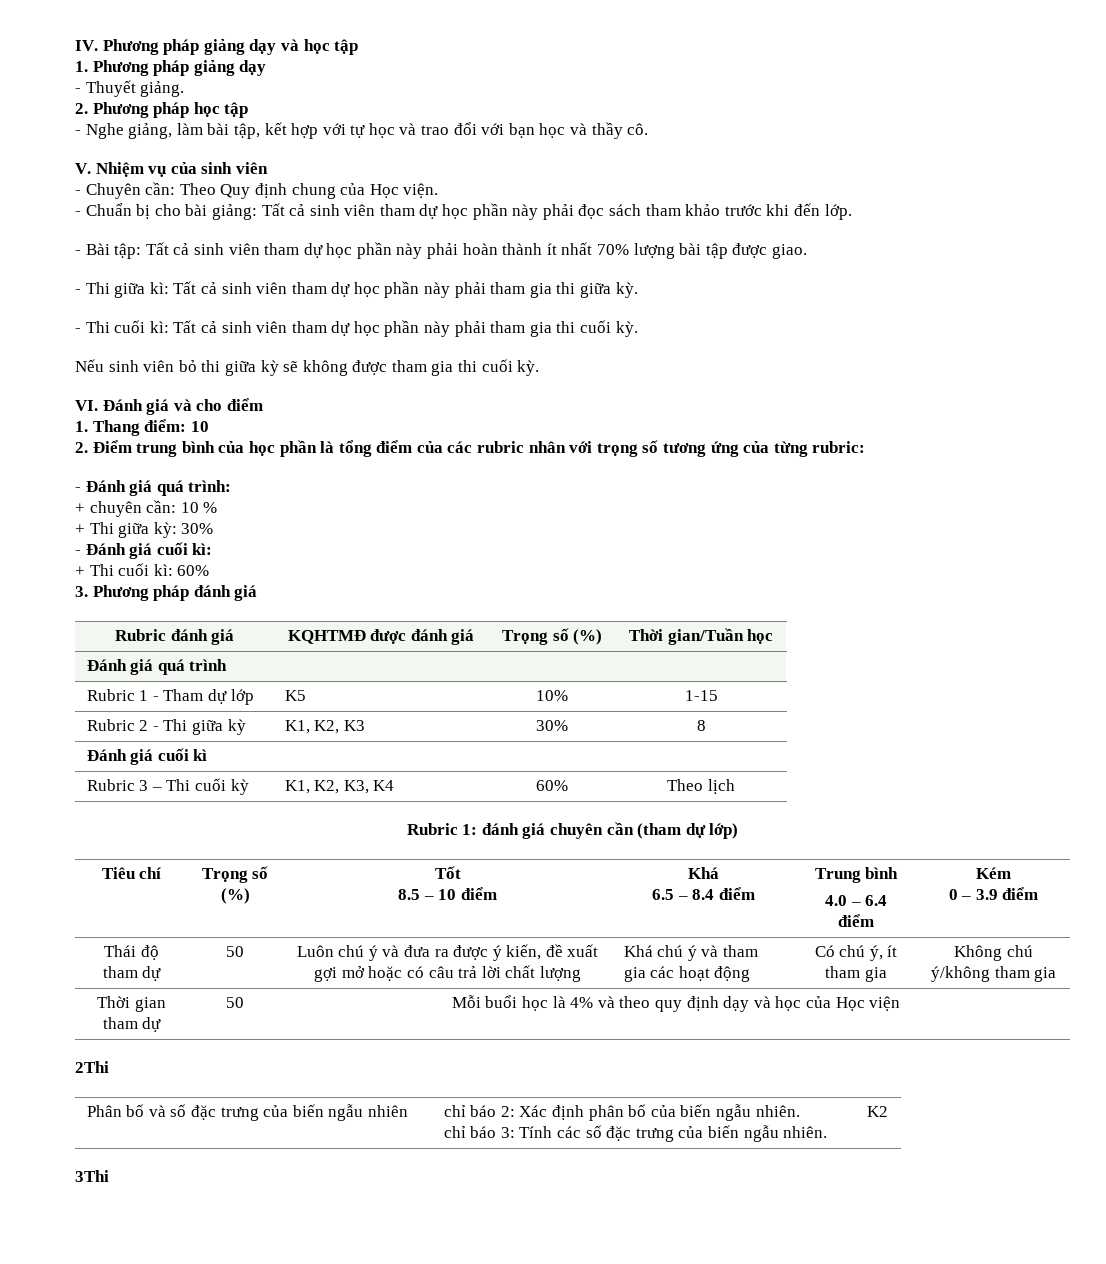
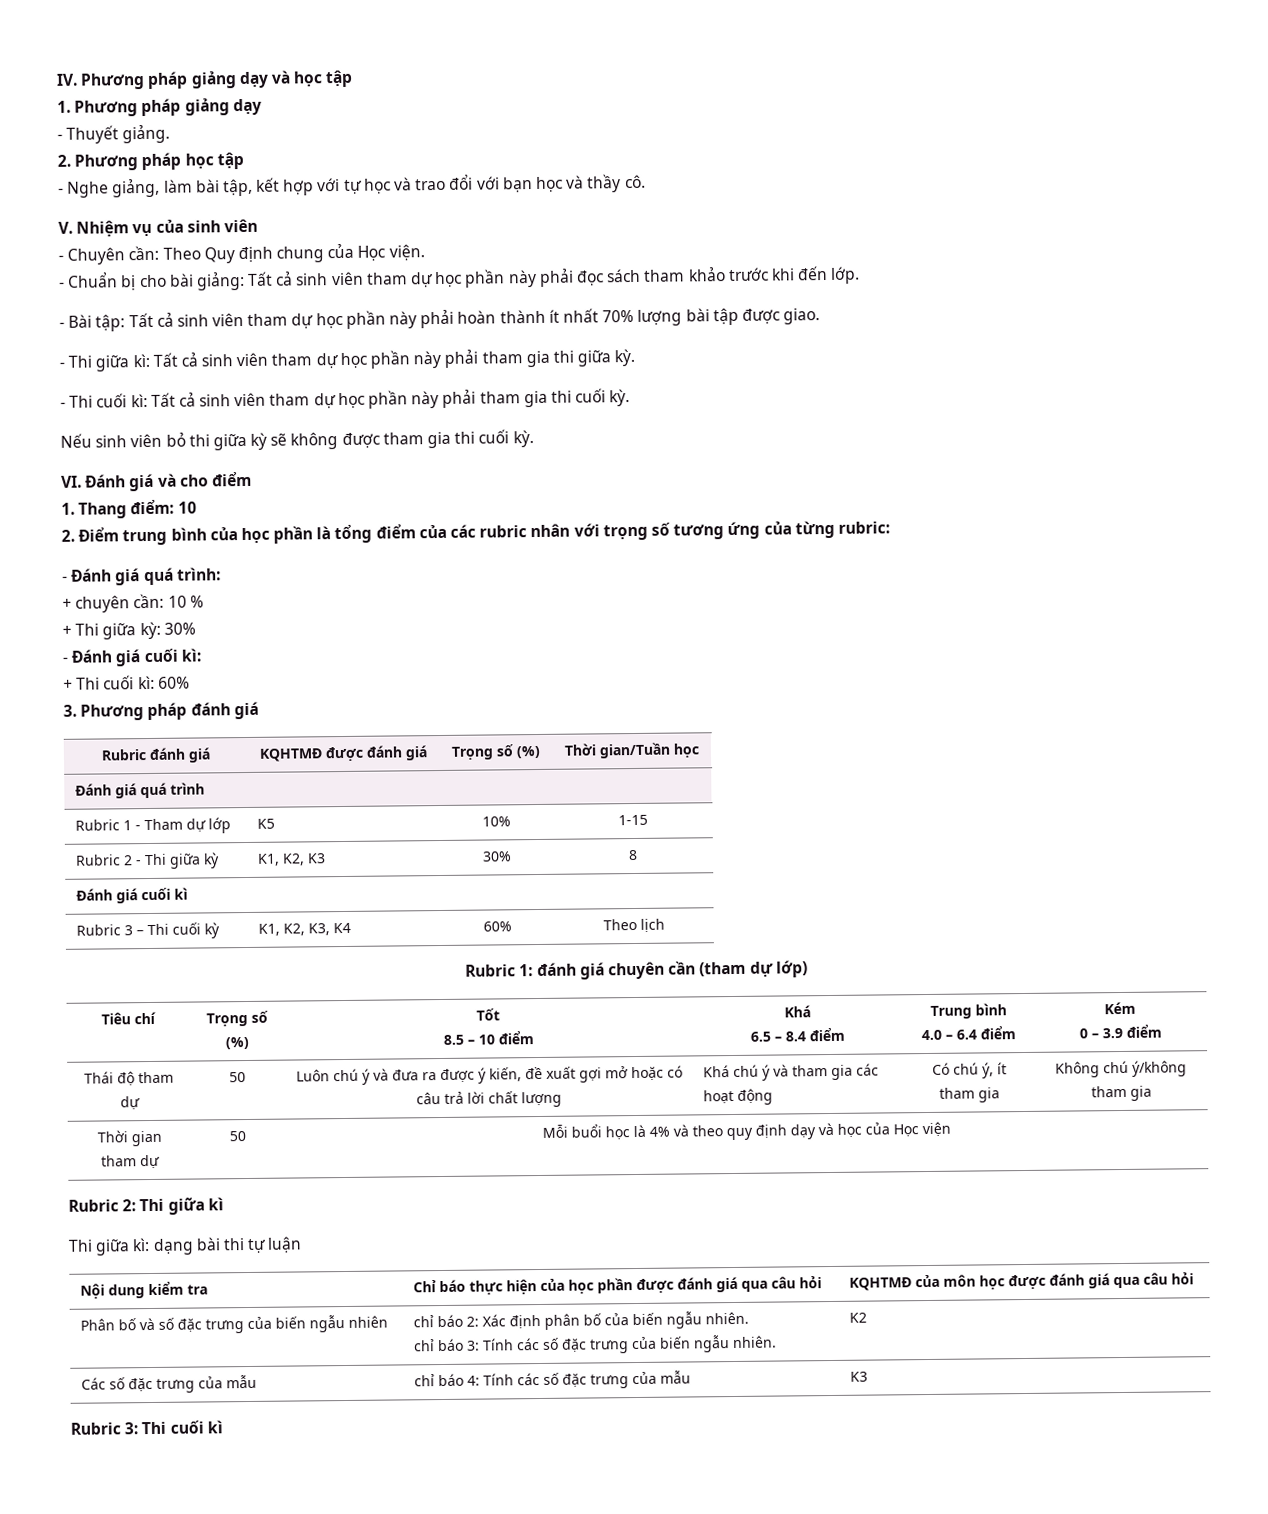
[75,1061,109,1073] 2Thi -> [68,1197,224,1215] [68,1236,303,1256] [80,1281,209,1299] [413,1276,823,1295] [849,1272,1195,1291] Rubric 2: Thi giữa kì // Thi giữa kì: dạng bài thi tự luận // Nội dung kiểm tra | Chỉ báo thực hiện của học phần được đánh giá qua câu hỏi | KQHTMĐ của môn học được đánh giá qua câu hỏi
[75,1170,109,1182] // 3Thi -> [81,1374,258,1393] [414,1370,692,1389] [850,1371,869,1382] [70,1420,223,1435] // Các số đặc trưng của mẫu | chỉ báo 4: Tính các số đặc trưng của mẫu | K3 // Rubric 3: Thi cuối kì

